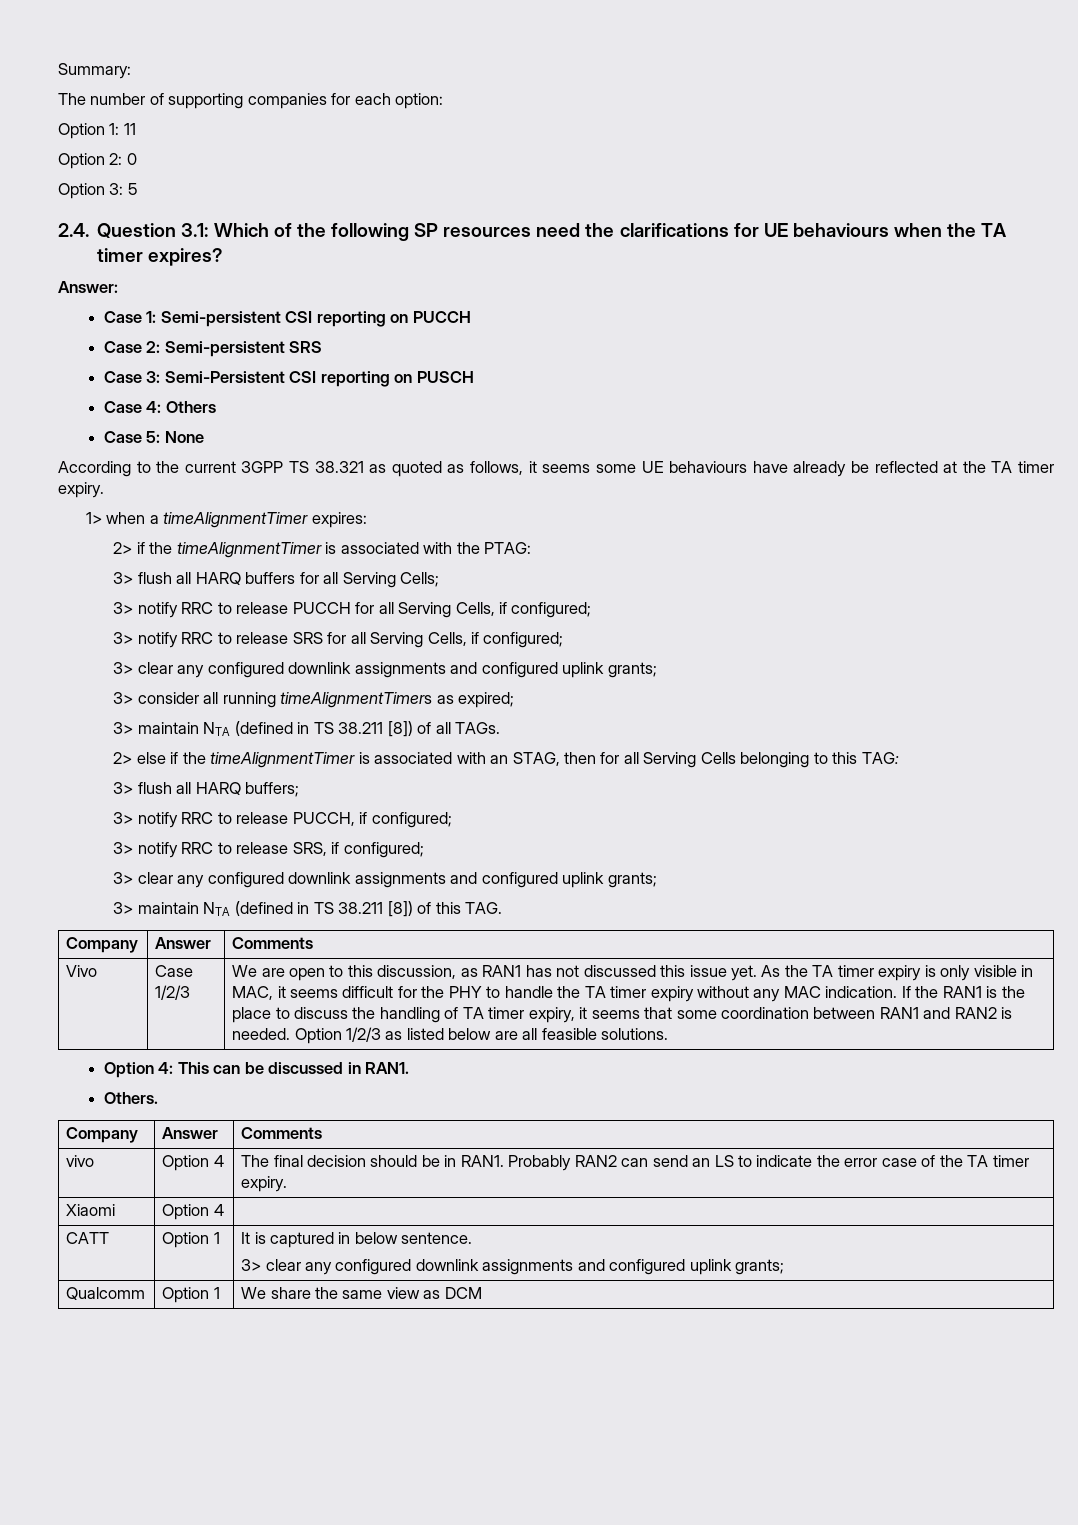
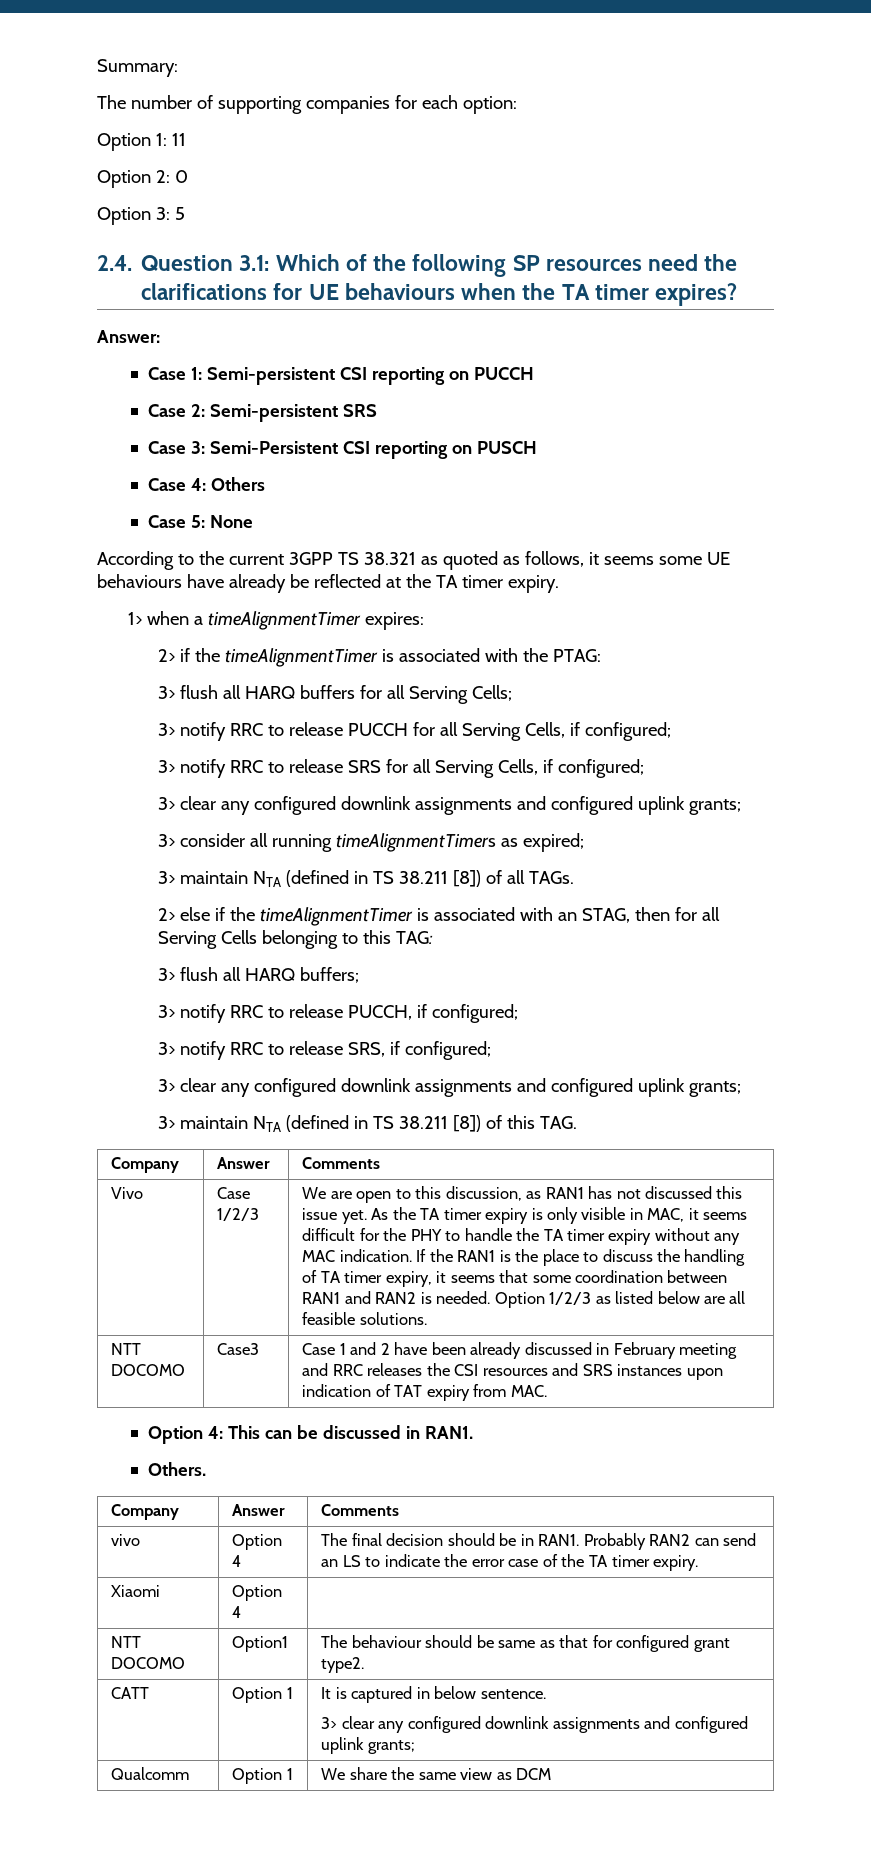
(669, 1034) none -> [111,1343,142,1355] [111,1364,186,1376] [217,1343,260,1355] [302,1342,737,1359] [302,1363,723,1380] [302,1384,547,1401] // NTT DOCOMO | Case3 | Case 1 and 2 have been already discussed in February meeting and RRC releases the CSI resources and SRS instances upon indication of TAT expiry from MAC.
(224, 1210) none -> [111,1636,142,1648] [111,1657,186,1669] [232,1636,289,1652] [321,1635,730,1652] [321,1657,365,1673] // NTT DOCOMO | Option1 | The behaviour should be same as that for configured grant type2.

